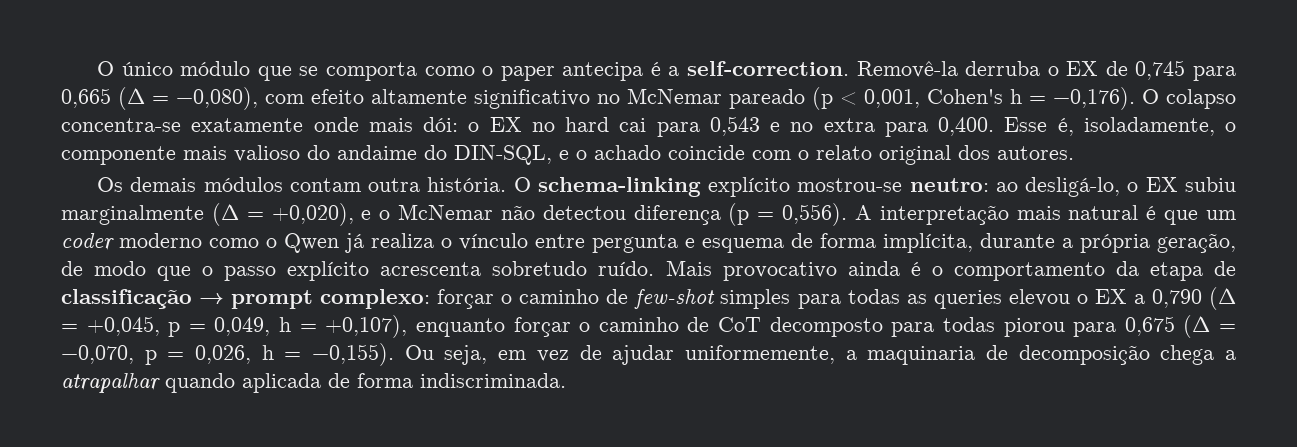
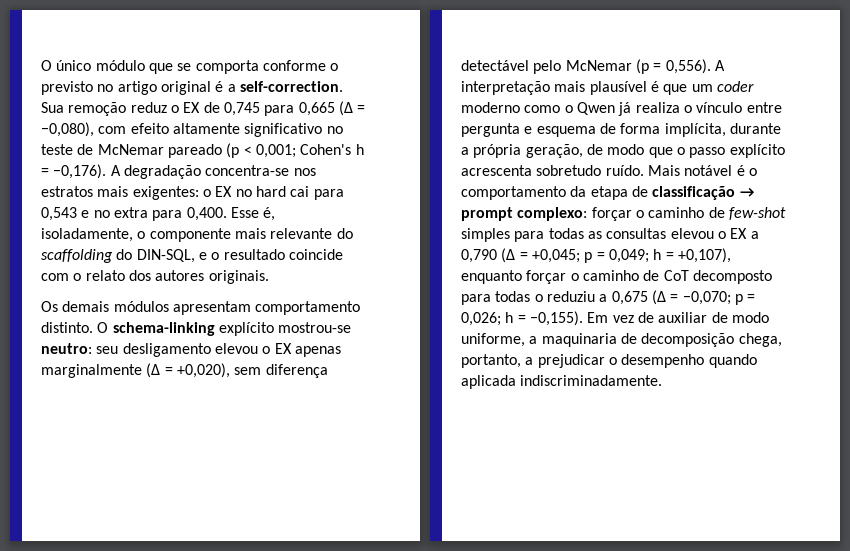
[424,61,1041,81] como o paper antecipa é a self-correction. Removê-la derruba -> [262,60,339,71] [41,81,343,95] [41,102,167,116] conforme o previsto no artigo original é a self-correction. Sua remoção reduz
(620, 99) none -> [41,144,94,155] teste de
[864,89,920,108] 0,001, -> [255,144,296,158] 0,001;
[1142,89,1236,109] [61,117,458,132] O colapso concentra-se exatamente onde mais dói: -> [110,165,316,179] [41,186,199,200] A degradação concentra-se nos estratos mais exigentes:
[234,145,417,162] valioso do andaime -> [270,228,353,239] [41,249,113,263] relevante do scaffolding
[594,145,661,160] achado -> [223,249,285,260] resultado
[879,145,1074,165] original dos autores. -> [128,270,269,284] dos autores originais.
[289,177,507,192] contam outra história. -> [172,301,361,315] [41,322,93,333] apresentam comportamento distinto.
[995,177,1237,197] ao desligá-lo, o EX subiu -> [96,343,341,357] seu desligamento elevou o EX apenas
[361,204,721,225] e o McNemar não detectou diferença -> [234,364,328,378] [461,60,632,74] sem diferença detectável pelo McNemar
[1068,205,1139,220] natural -> [589,81,647,95] plausível
[722,261,900,281] provocativo ainda -> [684,165,733,176] notável
[933,290,1002,309] queries -> [606,228,667,239] consultas
[86,316,271,337] +0,045, p = 0,049, -> [531,249,649,263] +0,045; p = 0,049;
[1003,318,1117,337] piorou para -> [534,291,608,302] o reduziu a
[61,345,252,365] −0,070, p = 0,026, -> [682,291,756,305] [461,312,501,326] −0,070; p = 0,026;
[404,345,1237,365] [61,373,566,393] Ou seja, em vez de ajudar uniformemente, a maquinaria de decomposição chega a atrapalhar quando aplicada de forma indiscriminada. -> [587,312,769,323] [461,333,782,347] [461,354,757,368] [461,375,663,389] Em vez de auxiliar de modo uniforme, a maquinaria de decomposição chega, portanto, a prejudicar o desempenho quando aplicada indiscriminadamente.

